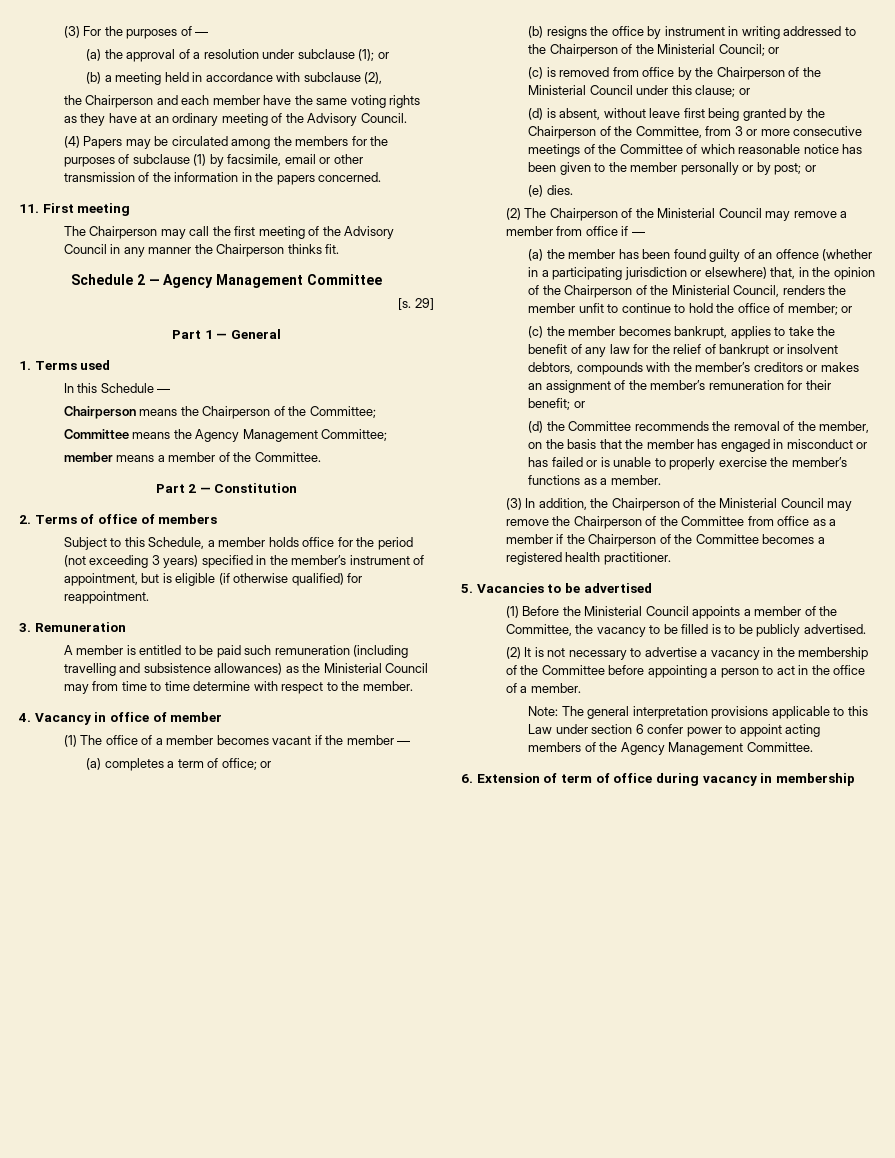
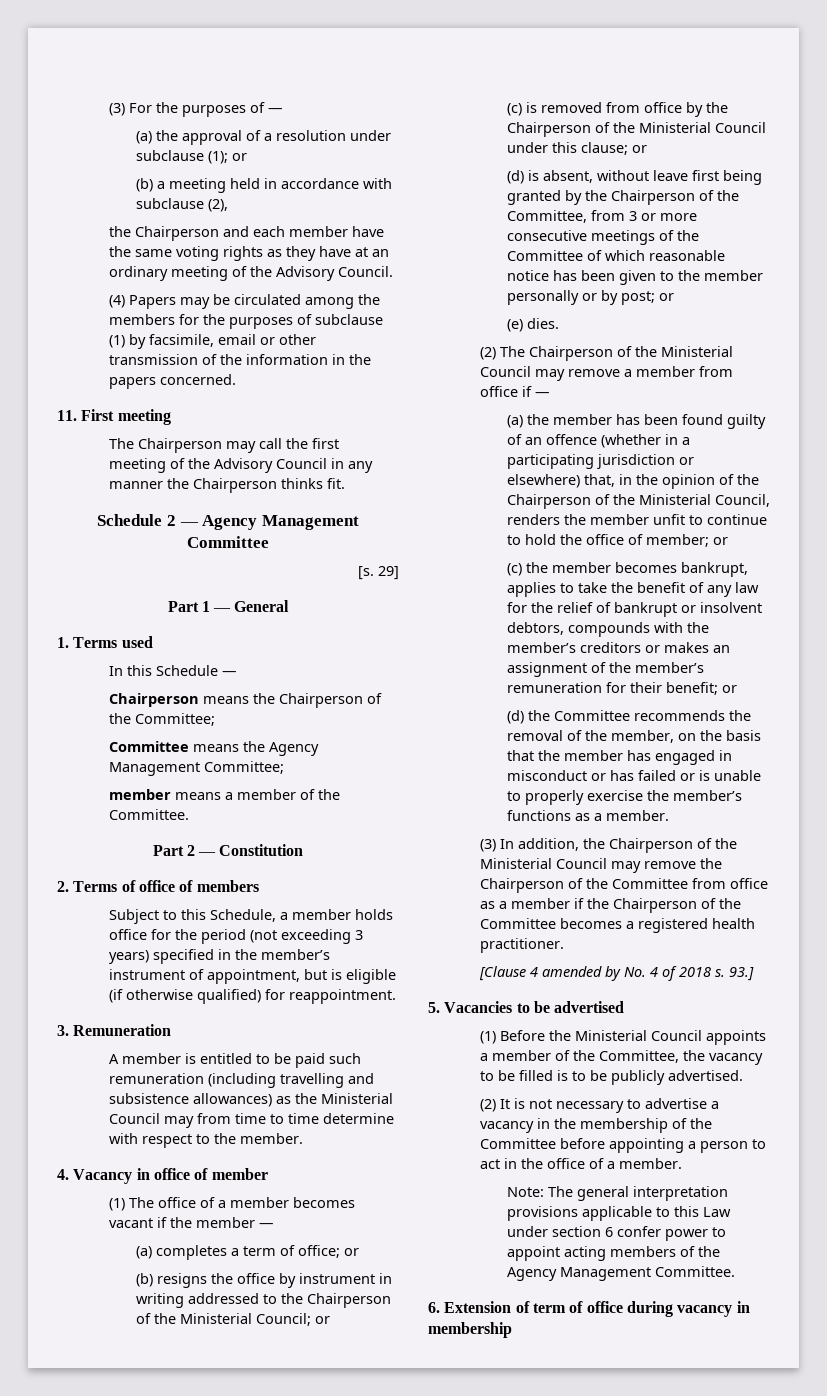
(671, 558) none -> [479,966,755,981] // [Clause 4 amended by No. 4 of 2018 s. 93.]

